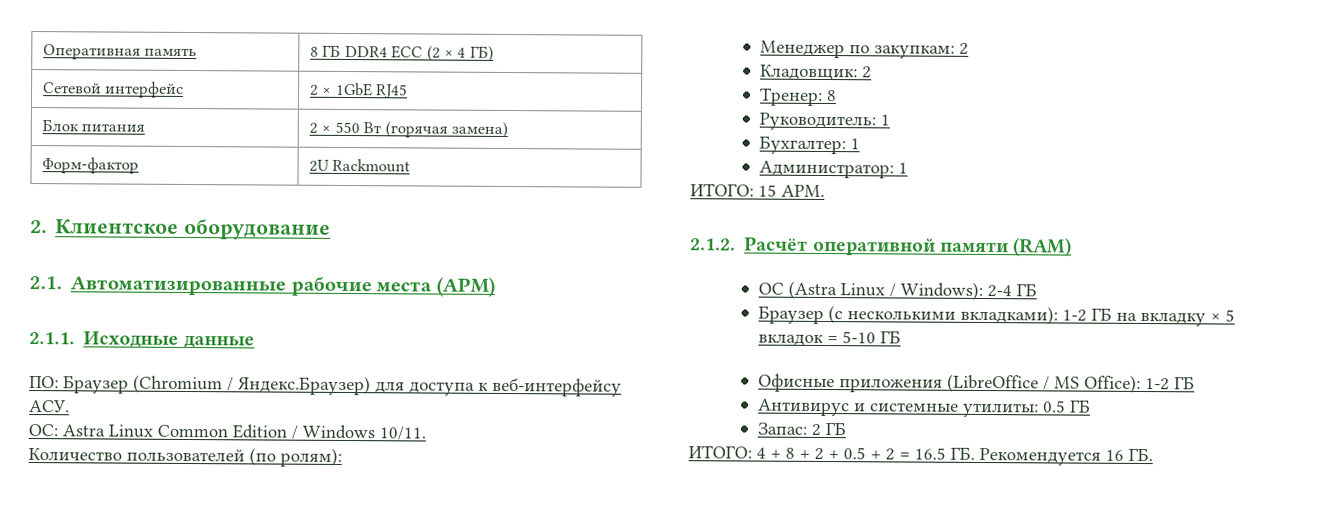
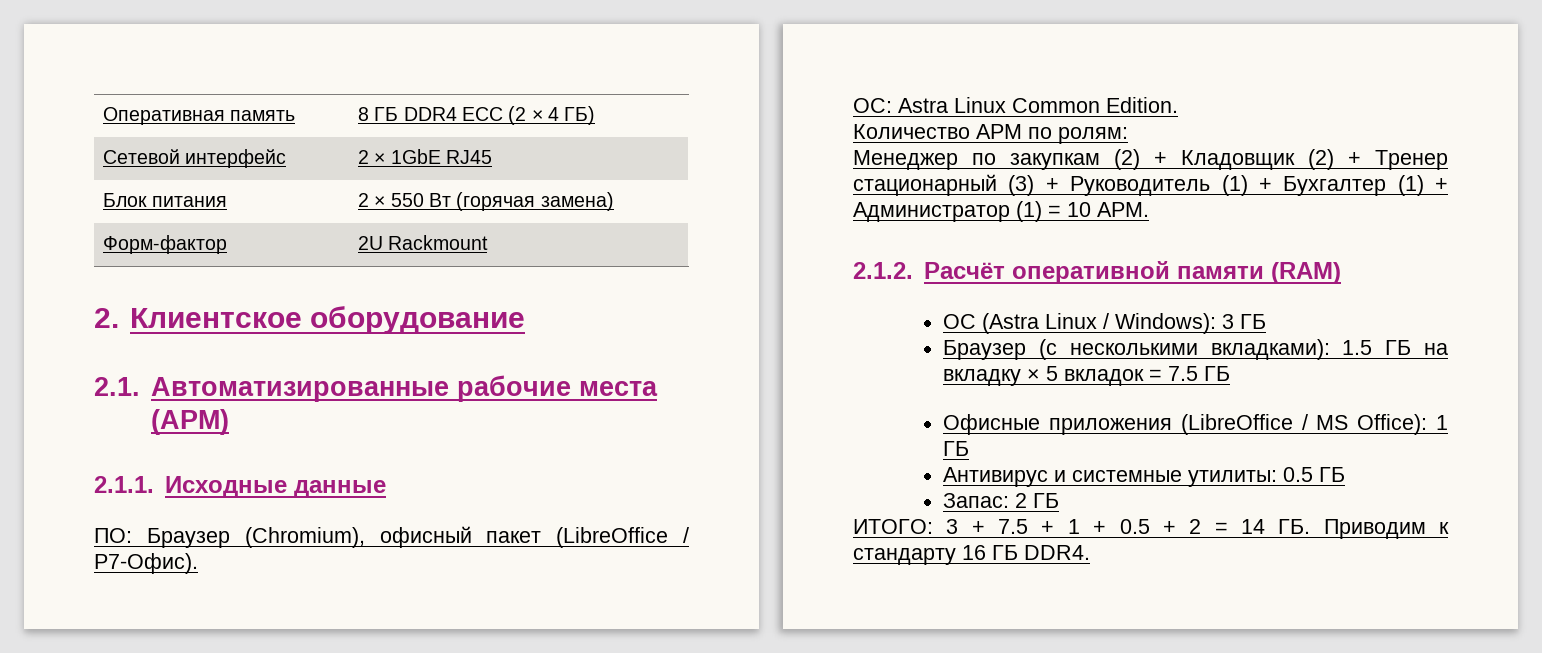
[133,374,622,397] [29,400,70,414] [28,424,426,441] [28,447,342,467] [759,40,969,59] [759,64,872,81] [758,87,837,106] [758,112,890,131] [758,135,860,155] [758,160,908,179] [690,183,777,197] (Chromium / Яндекс.Браузер) для доступа к веб-интерфейсу АСУ. // ОС: Astra Linux Common Edition / Windows 10/11. // Количество пользователей (по ролям): // Менеджер по закупкам: 2 // Кладовщик: 2 // Тренер: 8 // Руководитель: 1 // Бухгалтер: 1 // Администратор: 1 // ИТОГО: 15 -> [244,526,689,548] [94,553,198,574] [853,97,1178,113] [853,124,1128,144] [853,149,1448,170] [853,174,1448,196] [853,201,1091,222] (Chromium), офисный пакет (LibreOffice / Р7-Офис). // ОС: Astra Linux Common Edition. // Количество АРМ по ролям: // Менеджер по закупкам (2) + Кладовщик (2) + Тренер стационарный (3) + Руководитель (1) + Бухгалтер (1) + Администратор (1) = 10
[986,285,1012,298] 2-4 -> [1222,314,1235,329] 3
[1061,309,1087,322] 1-2 -> [1342,340,1373,355] 1.5
[841,331,876,344] 5-10 -> [1168,366,1199,381] 7.5
[1144,378,1170,391] 1-2 -> [1436,415,1448,430] 1
[756,447,824,460] 4 + 8 + 2 -> [946,519,1080,534] 3 + 7.5 + 1
[914,446,1153,466] 16.5 ГБ. Рекомендуется 16 ГБ. -> [1240,519,1449,539] [853,545,1090,565] 14 ГБ. Приводим к стандарту 16 ГБ DDR4.

